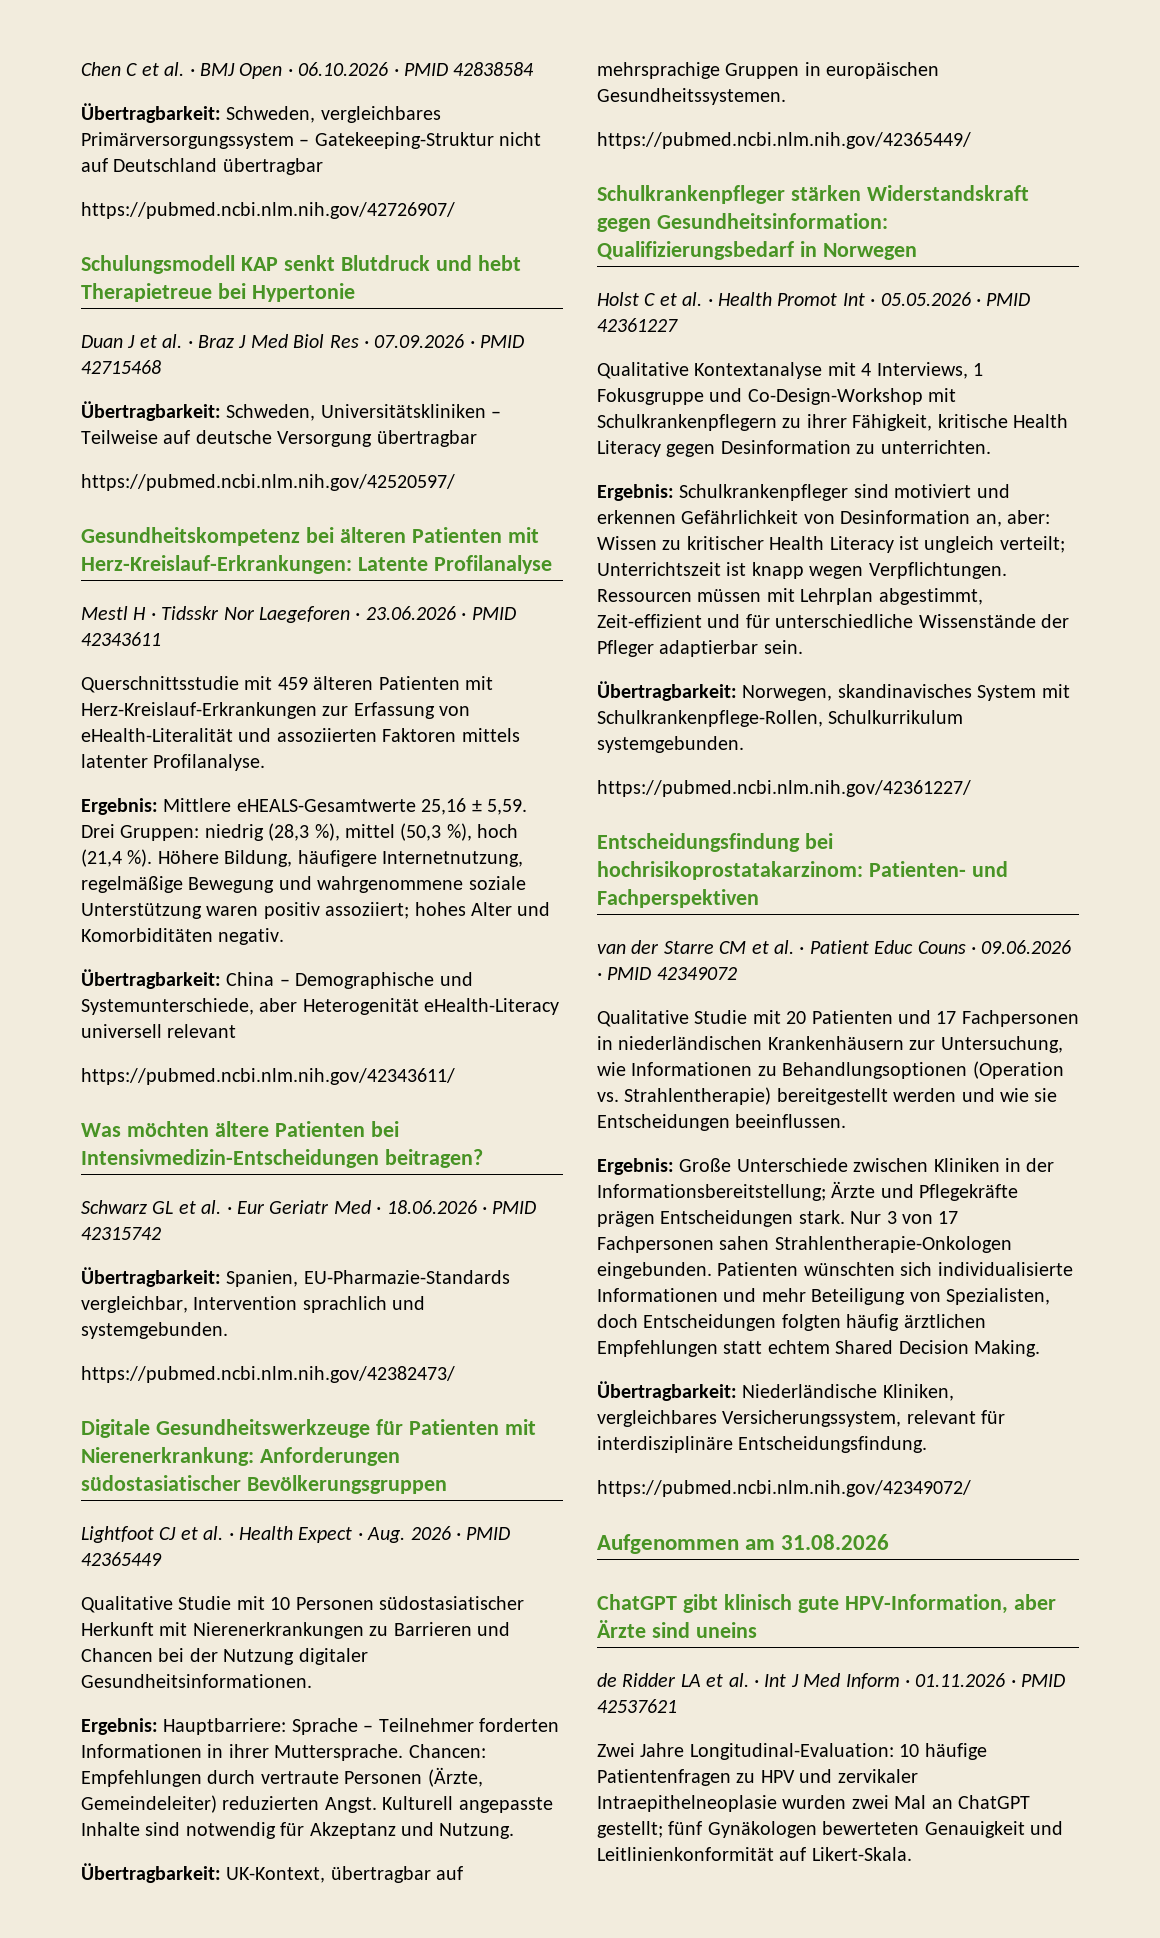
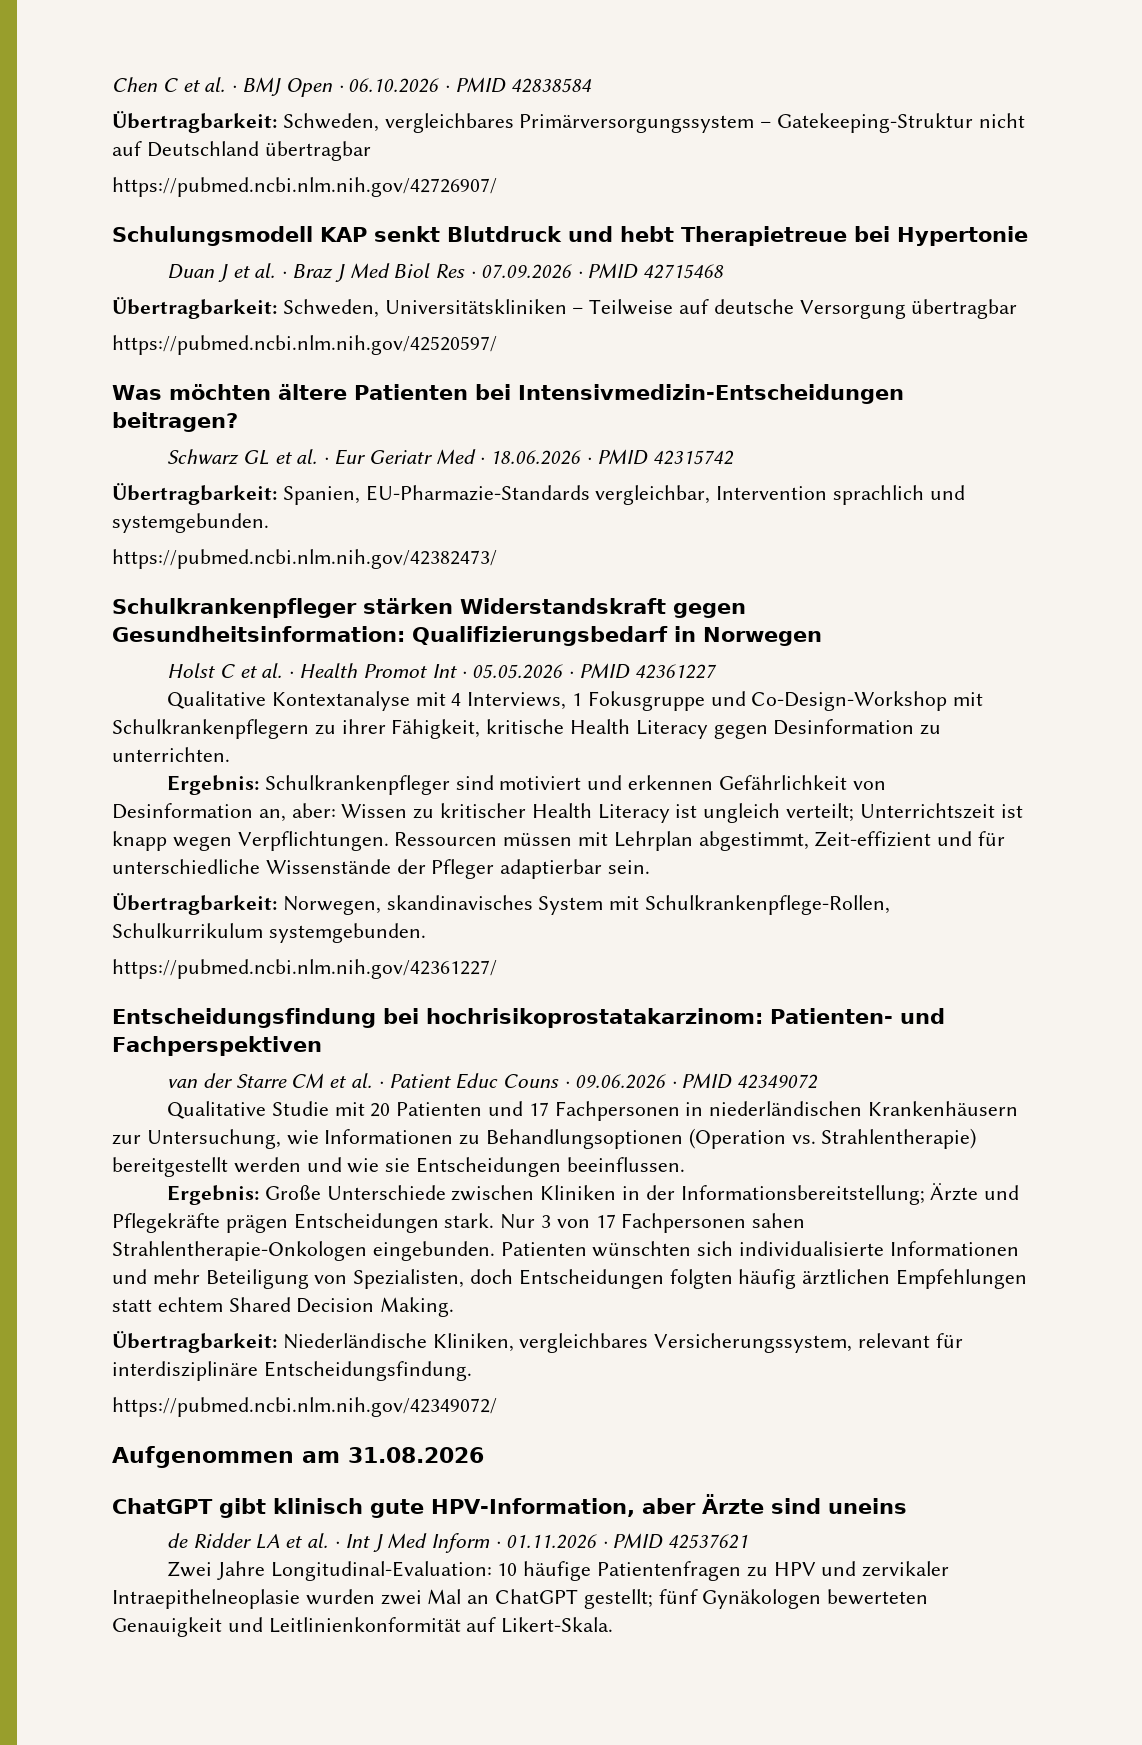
[81,527,539,546] [81,555,552,574] [81,606,516,623] [81,632,161,646] [81,676,493,693] [81,702,471,719] [81,728,520,742] [81,754,266,771] [81,798,527,815] [81,823,519,841] [81,849,523,867] [81,876,526,893] [81,902,551,919] [81,928,285,945] [81,969,473,989] [81,998,560,1015] [81,1024,237,1038] [81,1068,455,1085] // Gesundheitskompetenz bei älteren Patienten mit Herz-Kreislauf-Erkrankungen: Latente Profilanalyse // Mestl H · Tidsskr Nor Laegeforen · 23.06.2026 · PMID 42343611 // Querschnittsstudie mit 459 älteren Patienten mit Herz-Kreislauf-Erkrankungen zur Erfassung von eHealth-Literalität und assoziierten Faktoren mittels latenter Profilanalyse. // Ergebnis: Mittlere eHEALS-Gesamtwerte 25,16 ± 5,59. Drei Gruppen: niedrig (28,3 %), mittel (50,3 %), hoch (21,4 %). Höhere Bildung, häufigere Internetnutzung, regelmäßige Bewegung und wahrgenommene soziale Unterstützung waren positiv assoziiert; hohes Alter und Komorbiditäten negativ. // Übertragbarkeit: China – Demographische und Systemunterschiede, aber Heterogenität eHealth-Literacy universell relevant // https://pubmed.ncbi.nlm.nih.gov/42343611/ -> (497, 345) none
[81,1419,536,1438] [81,1447,400,1466] [81,1475,447,1494] [81,1526,511,1543] [81,1552,162,1566] [81,1596,524,1613] [81,1622,510,1639] [81,1648,368,1665] [81,1674,312,1688] [81,1718,559,1735] [81,1744,486,1761] [81,1767,483,1787] [81,1795,553,1813] [81,1822,515,1839] [81,1863,464,1883] [597,62,940,79] [597,88,786,105] [597,132,971,149] // Digitale Gesundheitswerkzeuge für Patienten mit Nierenerkrankung: Anforderungen südostasiatischer Bevölkerungsgruppen // Lightfoot CJ et al. · Health Expect · Aug. 2026 · PMID 42365449 // Qualitative Studie mit 10 Personen südostasiatischer Herkunft mit Nierenerkrankungen zu Barrieren und Chancen bei der Nutzung digitaler Gesundheitsinformationen. // Ergebnis: Hauptbarriere: Sprache – Teilnehmer forderten Informationen in ihrer Muttersprache. Chancen: Empfehlungen durch vertraute Personen (Ärzte, Gemeindeleiter) reduzierten Angst. Kulturell angepasste Inhalte sind notwendig für Akzeptanz und Nutzung. // Übertragbarkeit: UK-Kontext, übertragbar auf mehrsprachige Gruppen in europäischen Gesundheitssystemen. // https://pubmed.ncbi.nlm.nih.gov/42365449/ -> (497, 559) none

